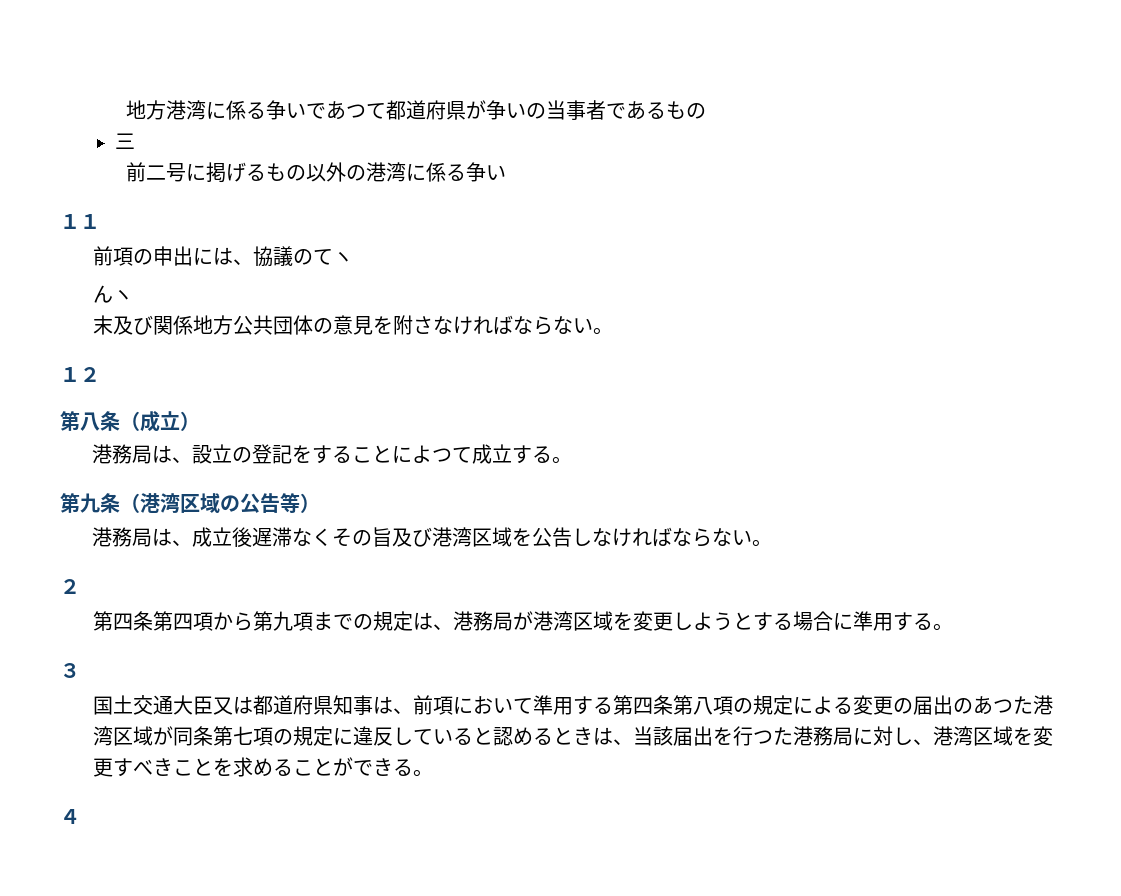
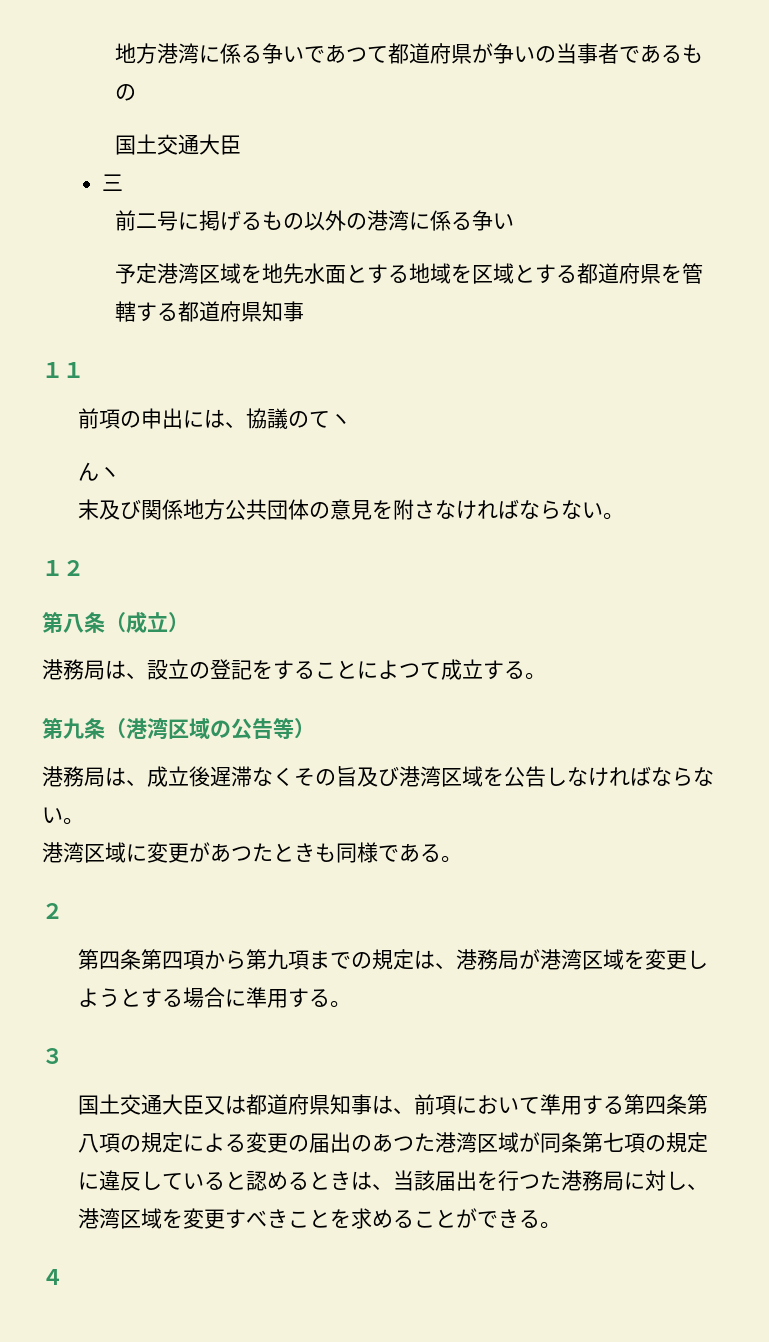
(707, 111) none -> [114,134,241,155] // 国土交通大臣
(507, 172) none -> [114,263,703,284] [114,301,304,322] // 予定港湾区域を地先水面とする地域を区域とする都道府県を管轄する都道府県知事
(772, 543) none -> [42,842,462,863] // 港湾区域に変更があつたときも同様である。

